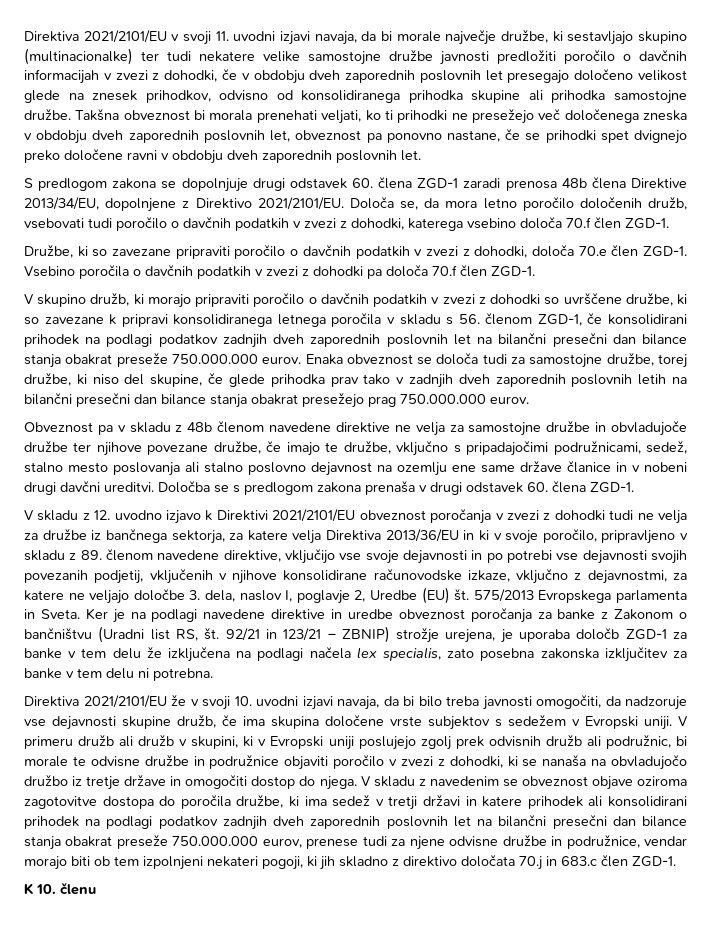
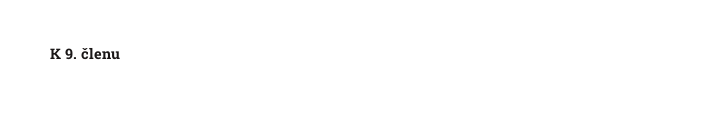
[24,29,687,45] [24,48,687,65] [24,68,687,84] [24,90,687,104] [24,108,687,124] [24,128,687,144] [24,148,421,164] [24,176,687,192] [24,196,687,212] [24,216,669,231] [24,244,687,259] [24,264,535,279] [24,292,688,308] [24,312,687,327] [24,332,688,348] [24,352,687,368] [24,372,687,388] [24,392,529,408] [24,420,688,436] [24,440,687,456] [24,460,687,476] [24,480,634,495] [24,508,687,524] [24,528,688,544] [24,548,687,564] [24,568,687,584] [24,587,688,604] [24,607,687,623] [24,626,687,643] [24,646,687,662] [24,668,213,681] [24,694,687,710] [24,714,688,730] [24,734,687,750] [24,754,687,770] [24,774,687,790] [24,794,688,810] [24,814,688,830] [24,834,687,850] [24,854,676,870] [24,883,56,895] Direktiva 2021/2101/EU v svoji 11. uvodni izjavi navaja, da bi morale največje družbe, ki sestavljajo skupino (multinacionalke) ter tudi nekatere velike samostojne družbe javnosti predložiti poročilo o davčnih informacijah v zvezi z dohodki, če v obdobju dveh zaporednih poslovnih let presegajo določeno velikost glede na znesek prihodkov, odvisno od konsolidiranega prihodka skupine ali prihodka samostojne družbe. Takšna obveznost bi morala prenehati veljati, ko ti prihodki ne presežejo več določenega zneska v obdobju dveh zaporednih poslovnih let, obveznost pa ponovno nastane, če se prihodki spet dvignejo preko določene ravni v obdobju dveh zaporednih poslovnih let. // S predlogom zakona se dopolnjuje drugi odstavek 60. člena ZGD-1 zaradi prenosa 48b člena Direktive 2013/34/EU, dopolnjene z Direktivo 2021/2101/EU. Določa se, da mora letno poročilo določenih družb, vsebovati tudi poročilo o davčnih podatkih v zvezi z dohodki, katerega vsebino določa 70.f člen ZGD-1. // Družbe, ki so zavezane pripraviti poročilo o davčnih podatkih v zvezi z dohodki, določa 70.e člen ZGD-1. Vsebino poročila o davčnih podatkih v zvezi z dohodki pa določa 70.f člen ZGD-1. // V skupino družb, ki morajo pripraviti poročilo o davčnih podatkih v zvezi z dohodki so uvrščene družbe, ki so zavezane k pripravi konsolidiranega letnega poročila v skladu s 56. členom ZGD-1, če konsolidirani prihodek na podlagi podatkov zadnjih dveh zaporednih poslovnih let na bilančni presečni dan bilance stanja obakrat preseže 750.000.000 eurov. Enaka obveznost se določa tudi za samostojne družbe, torej družbe, ki niso del skupine, če glede prihodka prav tako v zadnjih dveh zaporednih poslovnih letih na bilančni presečni dan bilance stanja obakrat presežejo prag 750.000.000 eurov. // Obveznost pa v skladu z 48b členom navedene direktive ne velja za samostojne družbe in obvladujoče družbe ter njihove povezane družbe, če imajo te družbe, vključno s pripadajočimi podružnicami, sedež, stalno mesto poslovanja ali stalno poslovno dejavnost na ozemlju ene same države članice in v nobeni drugi davčni ureditvi. Določba se s predlogom zakona prenaša v drugi odstavek 60. člena ZGD-1. // V skladu z 12. uvodno izjavo k Direktivi 2021/2101/EU obveznost poročanja v zvezi z dohodki tudi ne velja za družbe iz bančnega sektorja, za katere velja Direktiva 2013/36/EU in ki v svoje poročilo, pripravljeno v skladu z 89. členom navedene direktive, vključijo vse svoje dejavnosti in po potrebi vse dejavnosti svojih povezanih podjetij, vključenih v njihove konsolidirane računovodske izkaze, vključno z dejavnostmi, za katere ne veljajo določbe 3. dela, naslov I, poglavje 2, Uredbe (EU) št. 575/2013 Evropskega parlamenta in Sveta. Ker je na podlagi navedene direktive in uredbe obveznost poročanja za banke z Zakonom o bančništvu (Uradni list RS, št. 92/21 in 123/21 – ZBNIP) strožje urejena, je uporaba določb ZGD-1 za banke v tem delu že izključena na podlagi načela lex specialis, zato posebna zakonska izključitev za banke v tem delu ni potrebna. // Direktiva 2021/2101/EU že v svoji 10. uvodni izjavi navaja, da bi bilo treba javnosti omogočiti, da nadzoruje vse dejavnosti skupine družb, če ima skupina določene vrste subjektov s sedežem v Evropski uniji. V primeru družb ali družb v skupini, ki v Evropski uniji poslujejo zgolj prek odvisnih družb ali podružnic, bi morale te odvisne družbe in podružnice objaviti poročilo v zvezi z dohodki, ki se nanaša na obvladujočo družbo iz tretje države in omogočiti dostop do njega. V skladu z navedenim se obveznost objave oziroma zagotovitve dostopa do poročila družbe, ki ima sedež v tretji državi in katere prihodek ali konsolidirani prihodek na podlagi podatkov zadnjih dveh zaporednih poslovnih let na bilančni presečni dan bilance stanja obakrat preseže 750.000.000 eurov, prenese tudi za njene odvisne družbe in podružnice, vendar morajo biti ob tem izpolnjeni nekateri pogoji, ki jih skladno z direktivo določata 70.j in 683.c člen ZGD-1. // K 10. -> [50,48,77,60] K 9.

